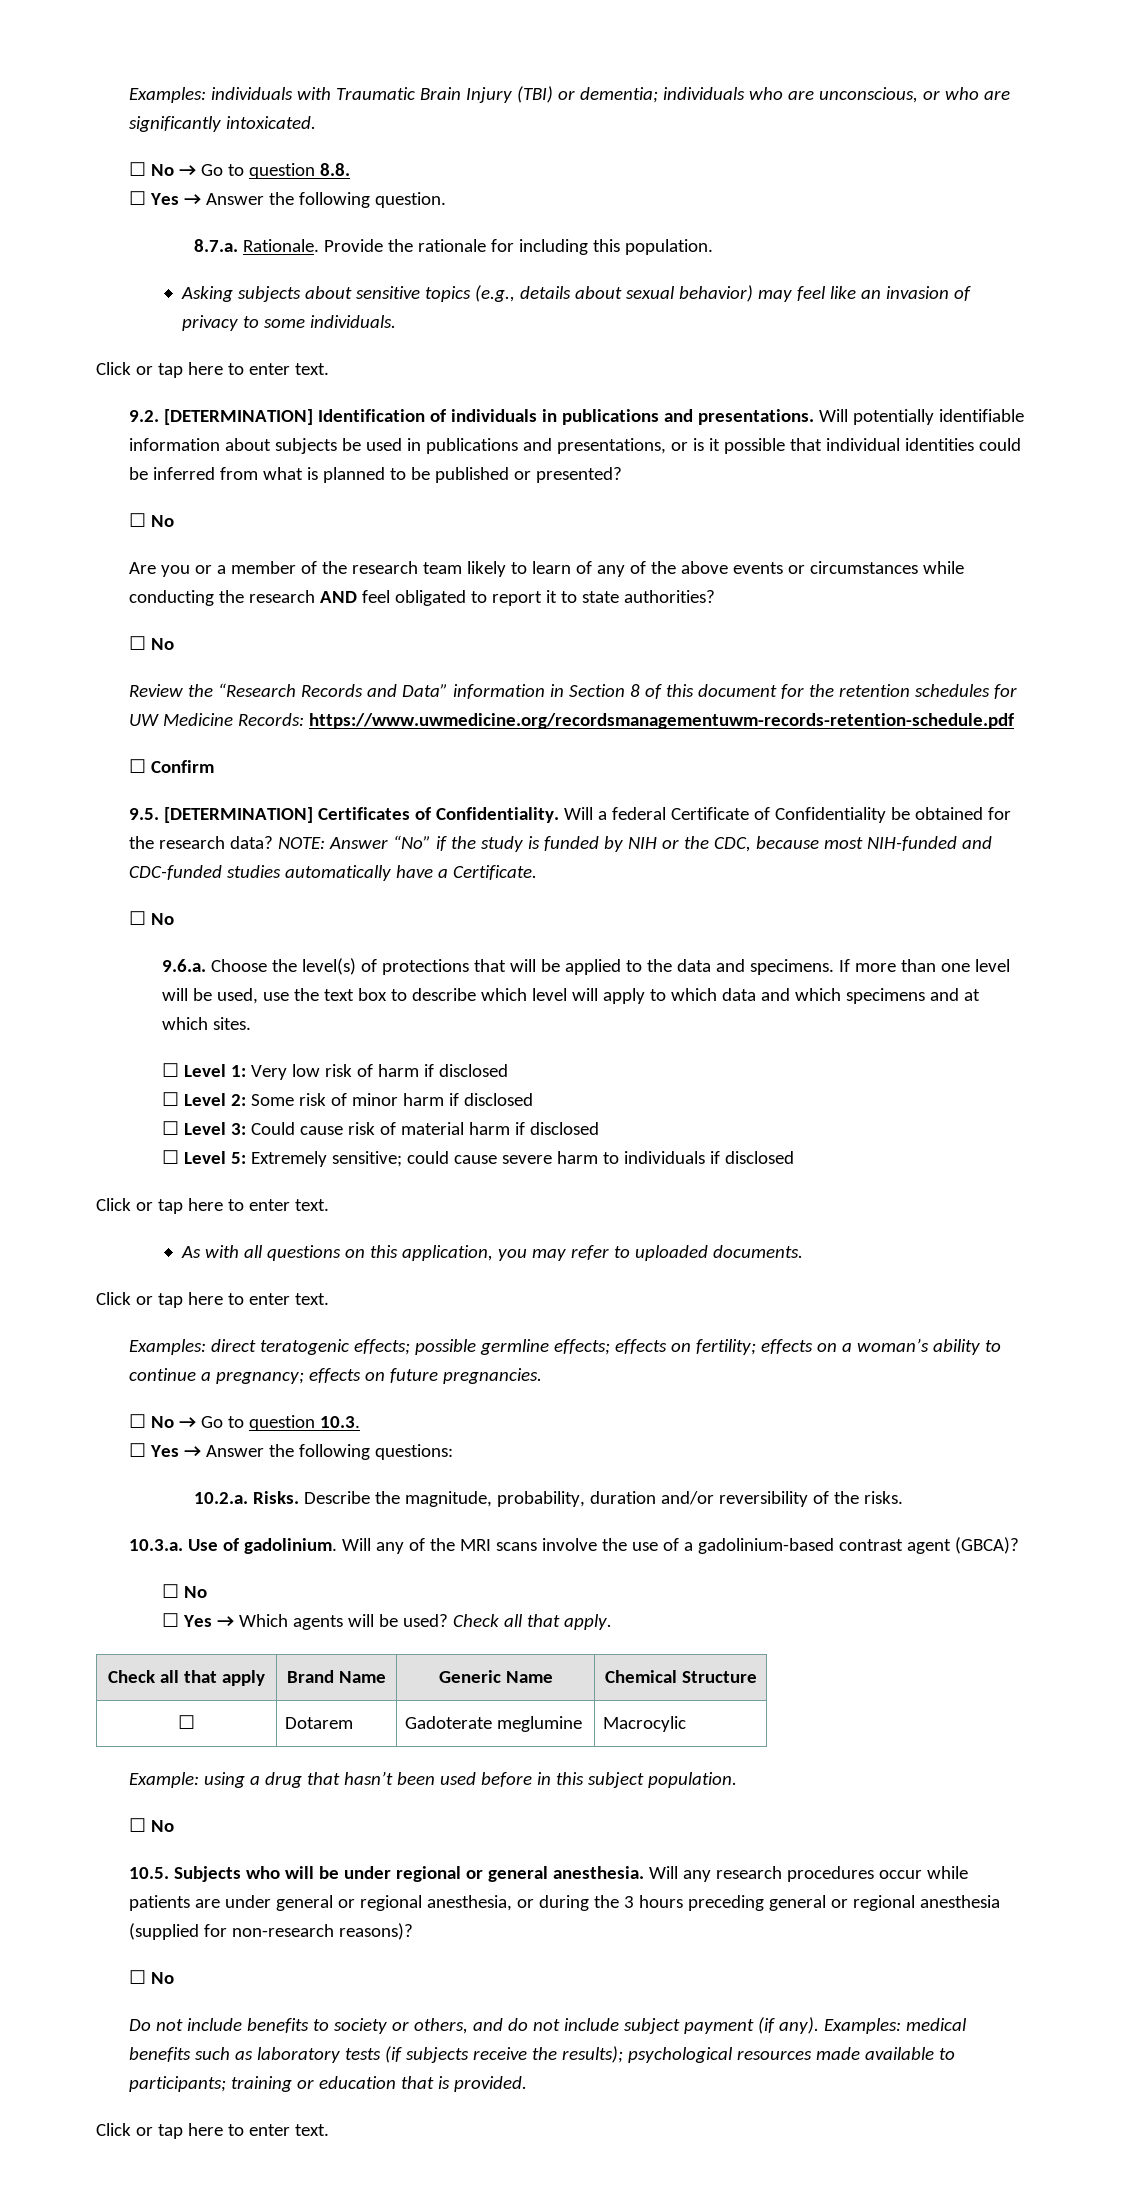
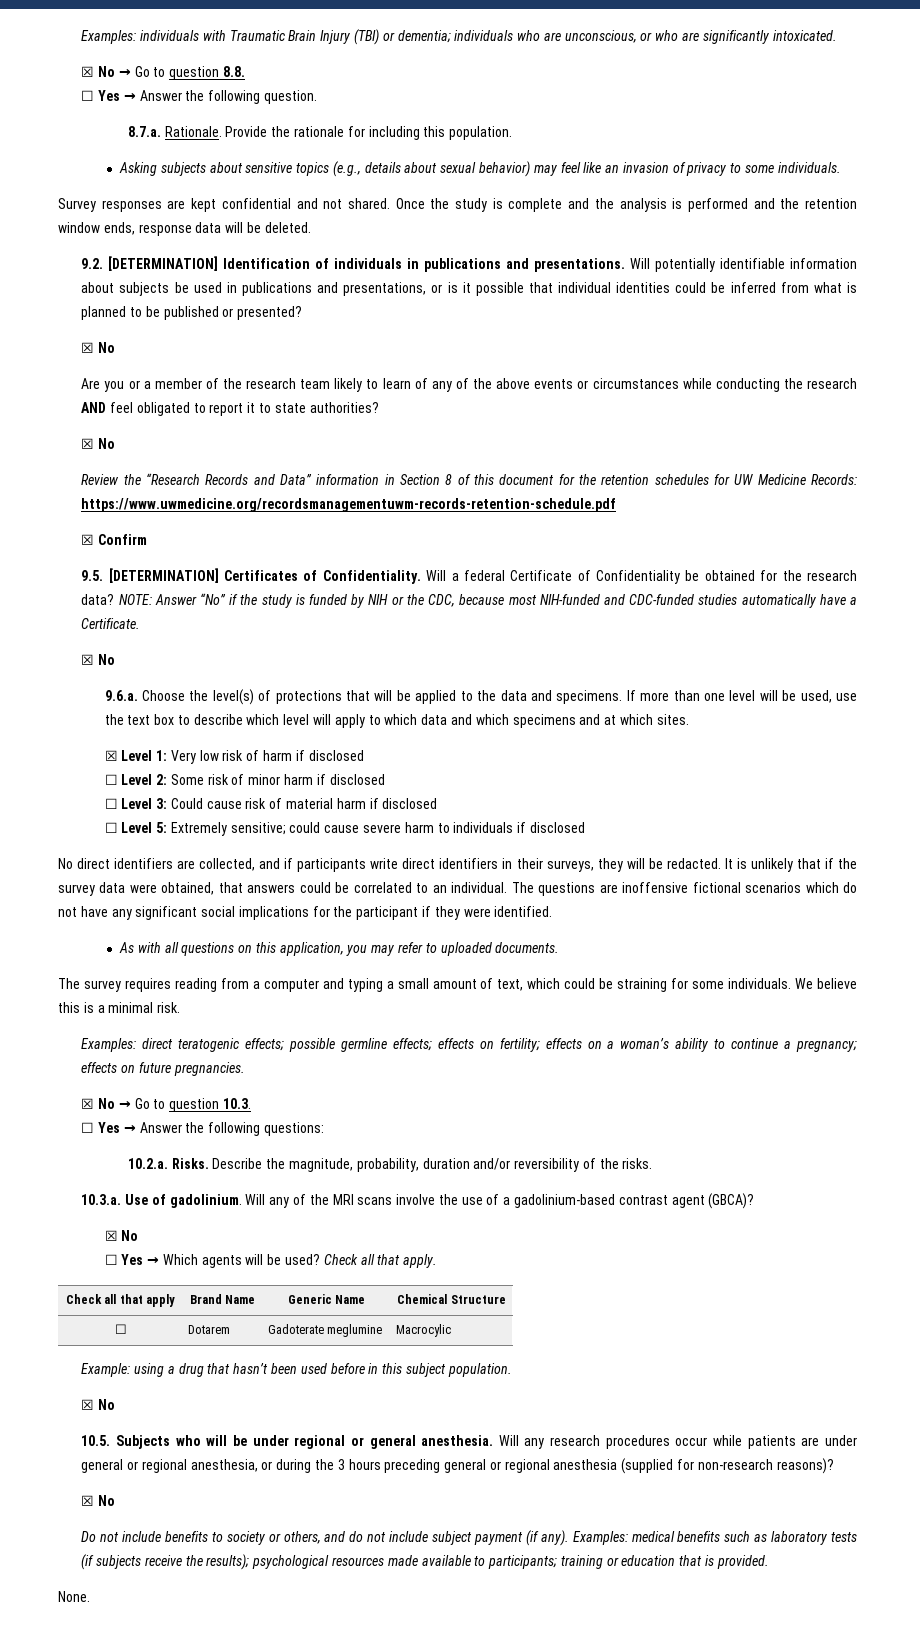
[128,162,146,176] ☐ -> [81,66,95,77] ☒
[96,362,329,378] Click or tap here to enter text. -> [58,198,858,212] [58,222,311,236] Survey responses are kept confidential and not shared. Once the study is complete and the analysis is performed and the retention window ends, response data will be deleted.
[128,513,146,527] ☐ -> [81,342,95,353] ☒
[128,636,146,650] ☐ -> [81,438,95,449] ☒
[128,759,146,773] ☐ -> [81,534,95,545] ☒
[128,911,146,925] ☐ -> [81,654,95,665] ☒
[161,1063,179,1077] ☐ -> [104,750,118,761] ☒
[96,1198,329,1214] Click or tap here to enter text. -> [58,858,857,872] [58,882,858,896] [58,906,553,920] No direct identifiers are collected, and if participants write direct identifiers in their surveys, they will be redacted. It is unlikely that if the survey data were obtained, that answers could be correlated to an individual. The questions are inoffensive fictional scenarios which do not have any significant social implications for the participant if they were identified.
[96,1292,329,1308] Click or tap here to enter text. -> [58,978,858,992] [58,1002,181,1013] The survey requires reading from a computer and typing a small amount of text, which could be straining for some individuals. We believe this is a minimal risk.
[128,1414,146,1428] ☐ -> [81,1098,95,1109] ☒
[161,1584,179,1598] ☐ -> [104,1230,118,1241] ☒
[128,1818,146,1832] ☐ -> [81,1399,95,1410] ☒
[128,1970,146,1984] ☐ -> [81,1495,95,1506] ☒
[96,2123,329,2139] Click or tap here to enter text. -> [58,1591,90,1602] None.

